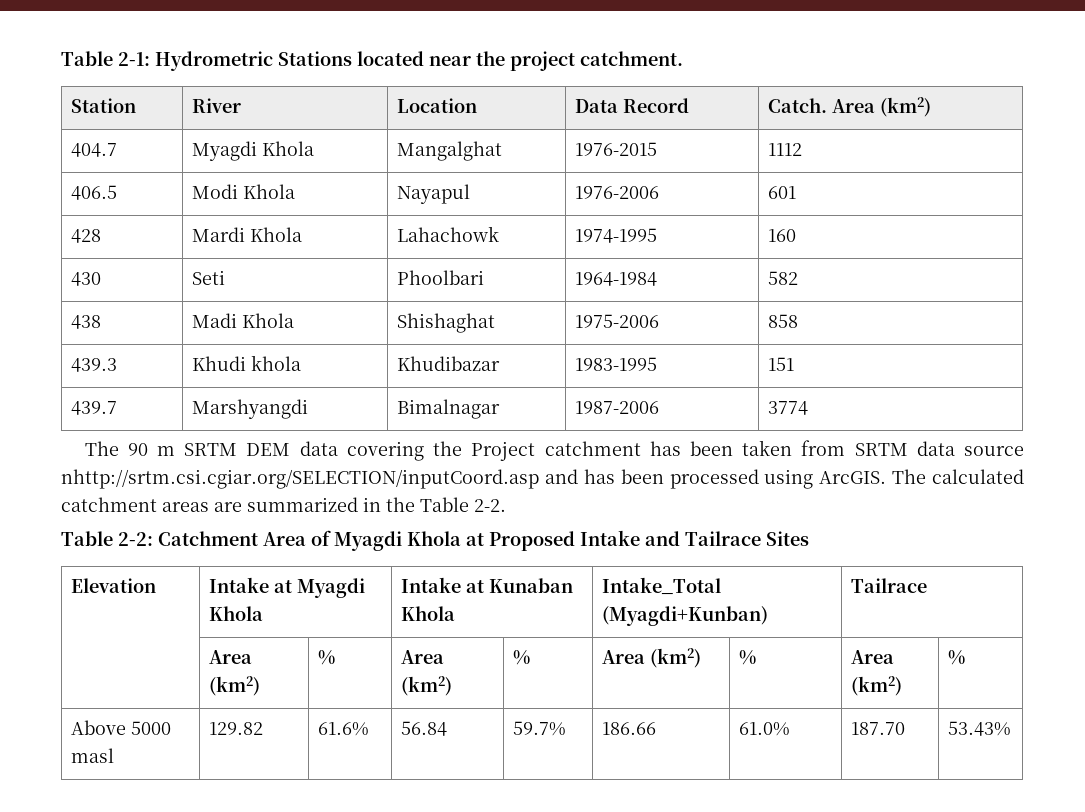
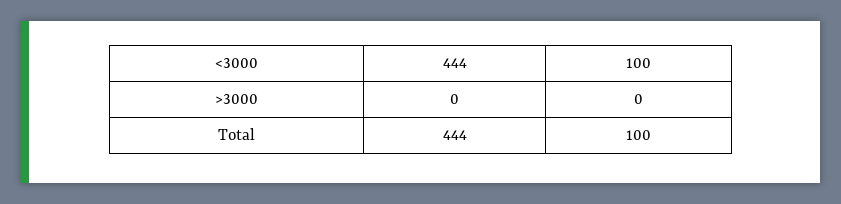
[61,51,683,71] [71,98,137,113] [192,98,242,113] [397,98,478,113] [575,98,690,113] [768,97,932,117] [71,143,118,157] [192,141,315,161] [397,141,503,161] [575,142,658,156] [768,143,803,156] [71,185,118,200] [192,184,296,199] [397,184,471,204] [575,186,660,199] [768,186,797,199] [71,229,102,243] [192,227,303,242] [397,226,500,242] [575,228,658,243] [768,229,797,242] [71,272,102,286] [192,270,226,285] [397,270,485,285] [575,272,658,286] [768,271,799,285] [71,315,102,329] [192,313,295,328] [397,313,496,333] [575,314,660,328] [768,314,799,328] [71,358,118,372] [192,355,302,371] [397,356,501,371] [575,357,658,371] [768,357,795,371] [71,401,118,415] [192,399,309,419] [397,399,501,419] [575,401,660,414] [768,401,809,415] [84,440,1025,461] [61,469,1024,489] [61,497,506,512] [61,530,809,551] [71,578,157,593] [209,577,366,598] [209,606,264,621] [401,577,574,593] [401,606,456,621] [602,577,722,595] [602,606,769,626] [851,578,928,593] [209,650,253,664] [209,676,261,696] [318,650,336,665] [401,650,445,664] [401,676,453,696] [513,650,531,665] [602,648,702,668] [739,650,757,665] [851,650,895,664] [851,676,903,696] [948,650,966,665] [71,720,172,735] [71,748,115,763] [209,722,264,735] [318,722,370,736] [401,721,448,736] [513,721,567,736] [602,722,657,735] [739,722,791,736] [851,722,906,735] [948,721,1012,736] Table 2-1: Hydrometric Stations located near the project catchment. // Station | River | Location | Data Record | Catch. Area (km2) // 404.7 | Myagdi Khola | Mangalghat | 1976-2015 | 1112 // 406.5 | Modi Khola | Nayapul | 1976-2006 | 601 // 428 | Mardi Khola | Lahachowk | 1974-1995 | 160 // 430 | Seti | Phoolbari | 1964-1984 | 582 // 438 | Madi Khola | Shishaghat | 1975-2006 | 858 // 439.3 | Khudi khola | Khudibazar | 1983-1995 | 151 // 439.7 | Marshyangdi | Bimalnagar | 1987-2006 | 3774 // The 90 m SRTM DEM data covering the Project catchment has been taken from SRTM data source nhttp://srtm.csi.cgiar.org/SELECTION/inputCoord.asp and has been processed using ArcGIS. The calculated catchment areas are summarized in the Table 2-2. // Table 2-2: Catchment Area of Myagdi Khola at Proposed Intake and Tailrace Sites // Elevation | Intake at Myagdi Khola | Intake at Kunaban Khola | Intake_Total (Myagdi+Kunban) | Tailrace // | Area (km2) | % | Area (km2) | % | Area (km2) | % | Area (km2) | % // Above 5000 masl | 129.82 | 61.6% | 56.84 | 59.7% | 186.66 | 61.0% | 187.70 | 53.43% -> [215,58,258,68] [442,58,467,68] [626,58,651,68] [215,94,258,104] [450,94,459,104] [634,94,643,104] [218,128,255,140] [442,130,467,140] [626,130,651,140] <3000 | 444 | 100 // >3000 | 0 | 0 // Total | 444 | 100

